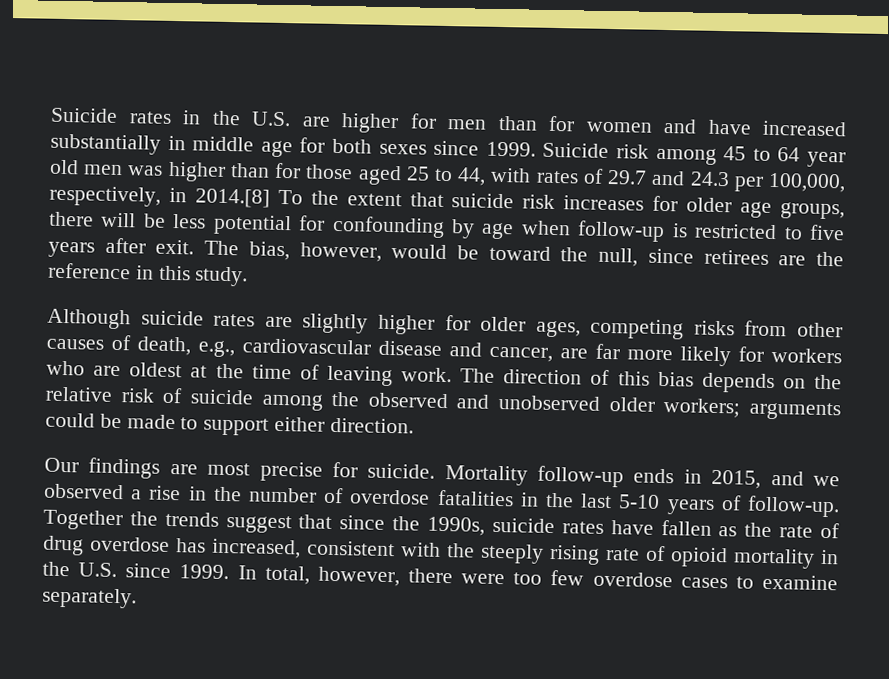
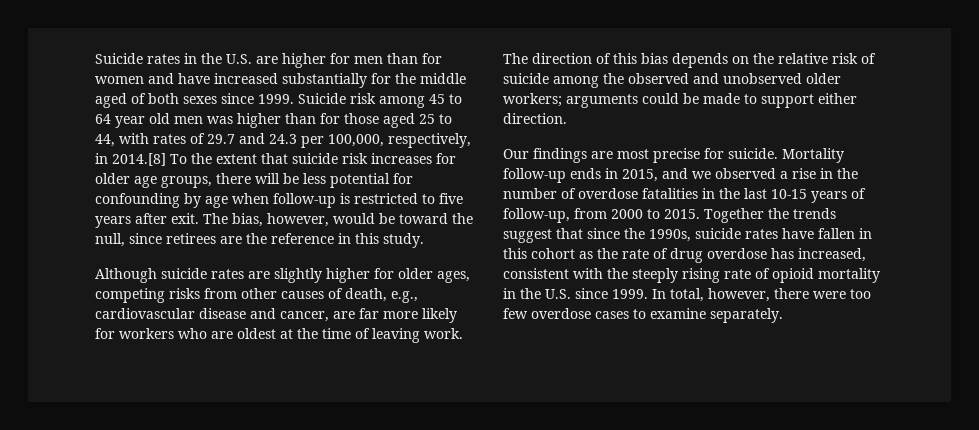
[167,135,326,158] in middle age for -> [371,73,466,84] [95,93,146,108] for the middle aged of
[618,494,661,509] 5-10 -> [771,189,807,199] 10-15
[747,495,841,518] follow-up. -> [503,208,700,223] follow-up, from 2000 to 2015.
(712, 527) none -> [859,228,872,239] [503,248,575,259] in this cohort

